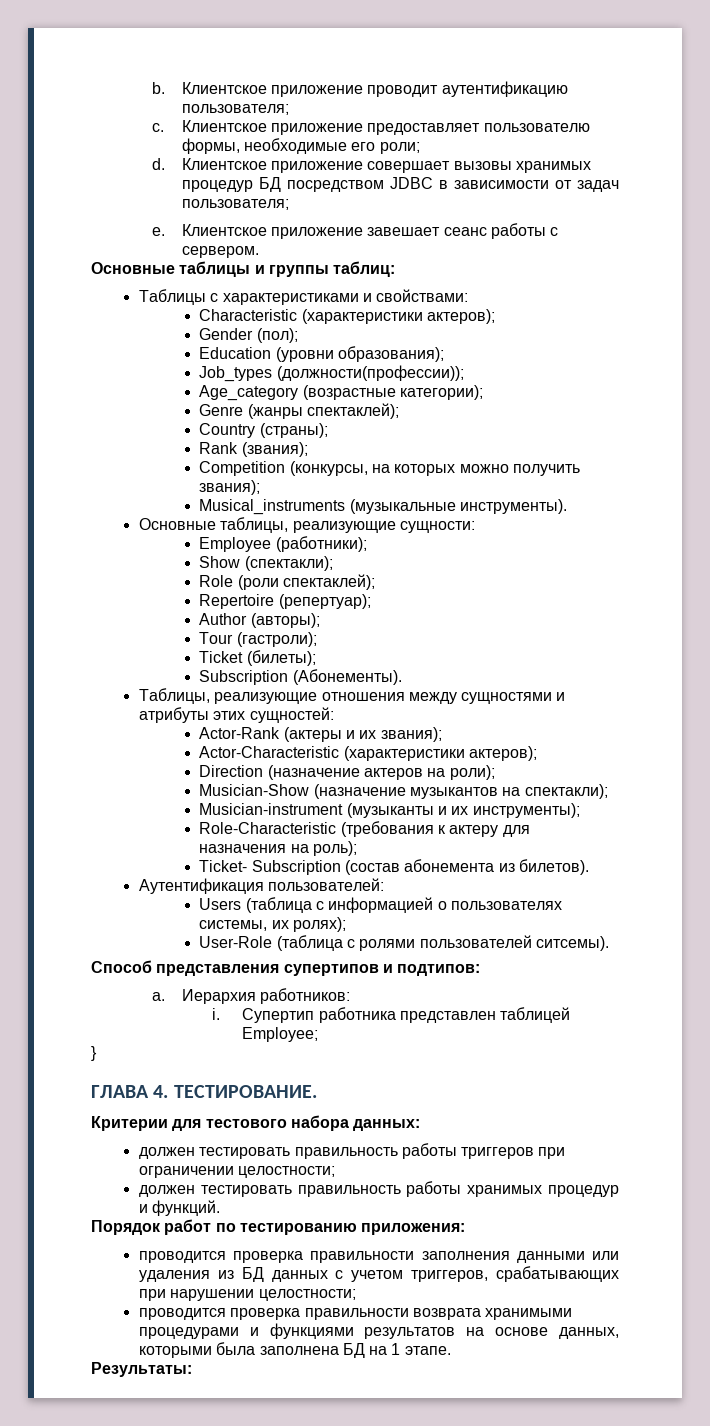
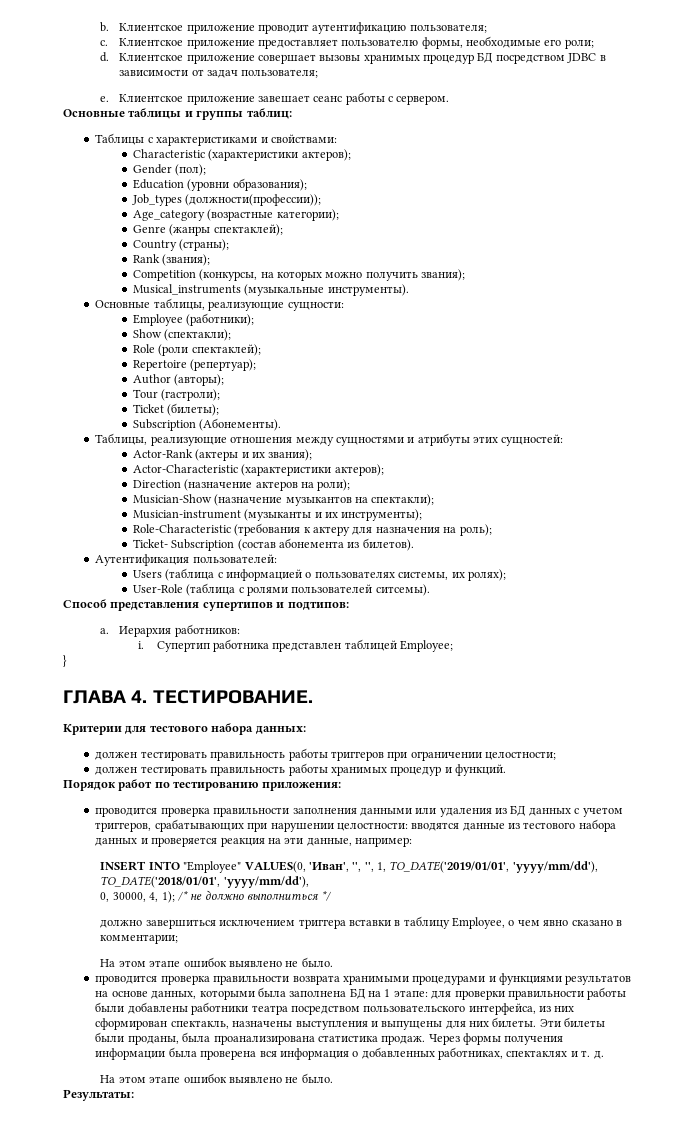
[258,1289,356,1301] целостности; -> [336,819,616,832] [95,837,413,847] [100,861,598,873] [100,876,309,888] [100,890,333,903] [100,916,622,929] [100,934,179,944] [100,957,333,968] целостности: вводятся данные из тестового набора данных и проверяется реакция на эти данные, например: // INSERT INTO "Employee" VALUES(0, 'Иван', '', '', 1, TO_DATE('2019/01/01', 'yyyy/mm/dd'), TO_DATE('2018/01/01', 'yyyy/mm/dd'), // 0, 30000, 4, 1); /* не должно выполниться */ // должно завершиться исключением триггера вставки в таблицу Employee, о чем явно сказано в комментарии; // На этом этапе ошибок выявлено не было.
[404,1346,451,1355] этапе. -> [393,987,627,1000] [95,1002,575,1015] [95,1017,606,1030] [95,1032,564,1045] [95,1047,604,1060] [100,1073,333,1084] этапе: для проверки правильности работы были добавлены работники театра посредством пользовательского интерфейса, из них сформирован спектакль, назначены выступления и выпущены для них билеты. Эти билеты были проданы, была проанализирована статистика продаж. Через формы получения информации была проверена вся информация о добавленных работниках, спектаклях и т. д. // На этом этапе ошибок выявлено не было.

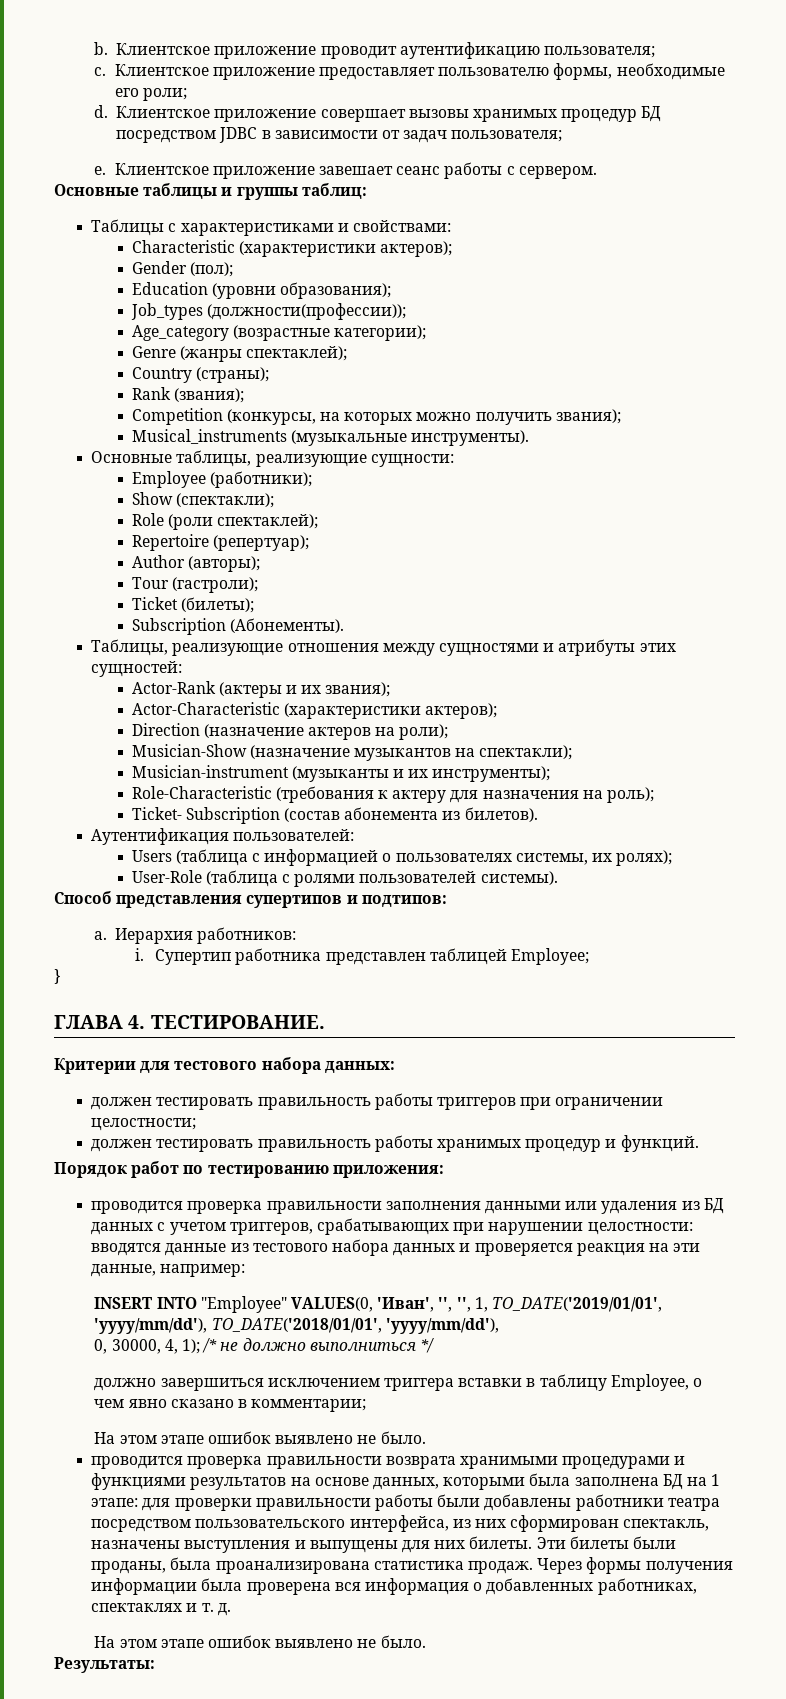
[375,584,430,596] ситсемы). -> [480,871,558,885] системы).

